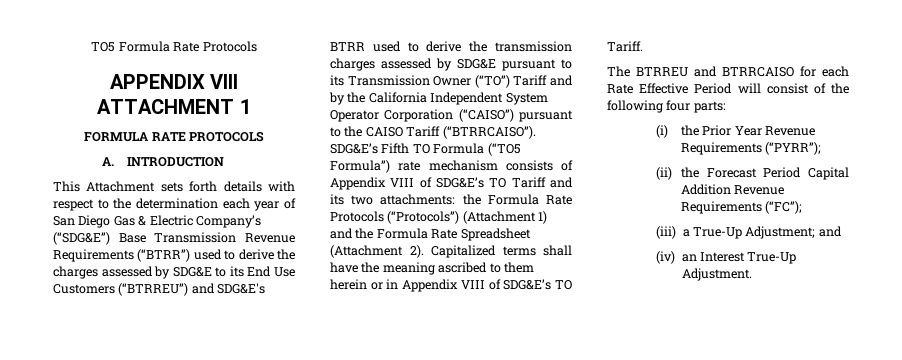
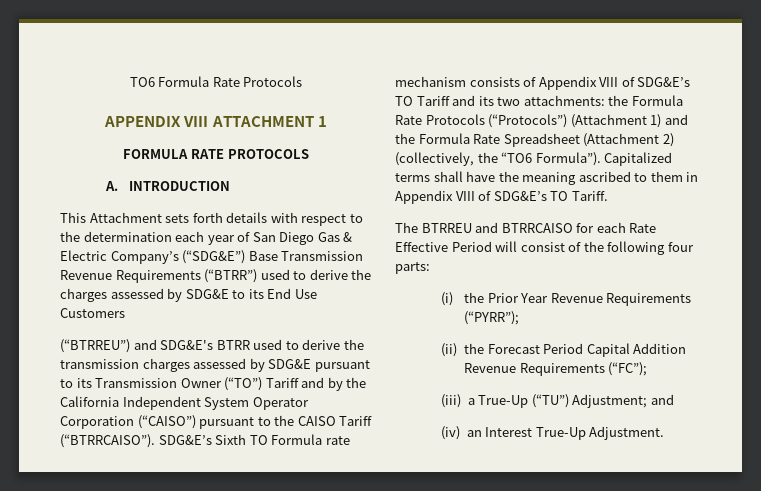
[91,42,116,52] TO5 -> [129,77,155,87] TO6
(115, 289) none -> (125, 313) //
[381,143,410,154] Fifth -> [215,434,247,445] Sixth
[487,143,521,156] [330,160,390,173] (“TO5 Formula”) -> (323, 439) none
[409,245,424,258] 2). -> [662,133,674,147] [395,152,601,166] 2) (collectively, the “TO6 Formula”).
[330,279,383,290] herein or -> (683, 176) none
(742, 233) none -> [531,394,569,408] (“TU”)

